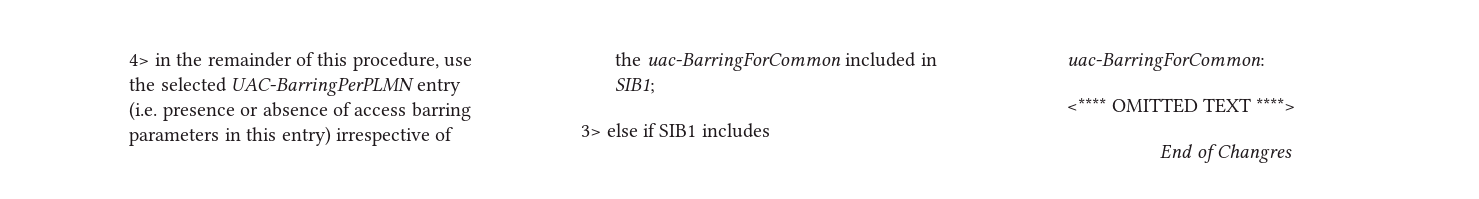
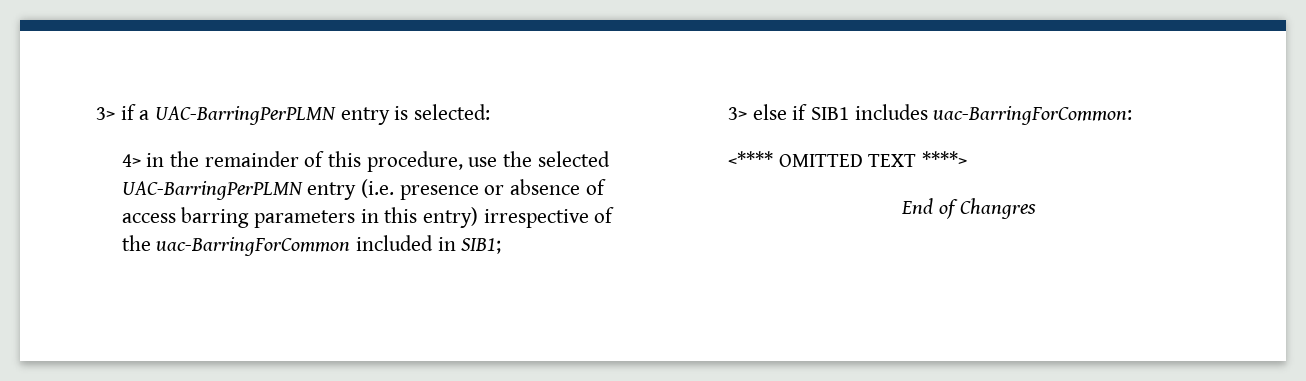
(129, 60) none -> [96,104,491,125] 3> if a UAC-BarringPerPLMN entry is selected: //

